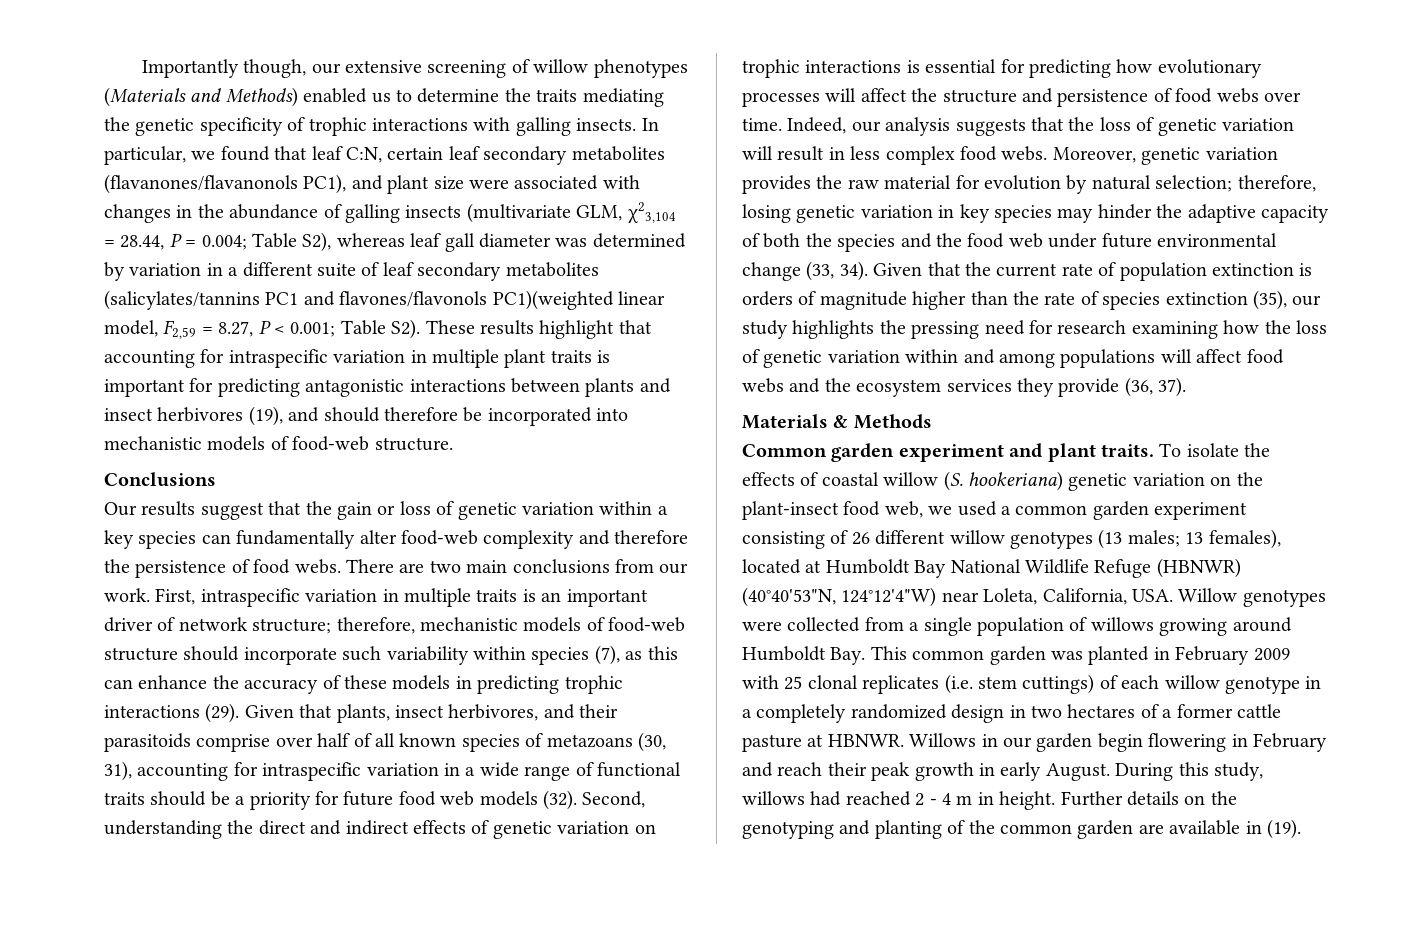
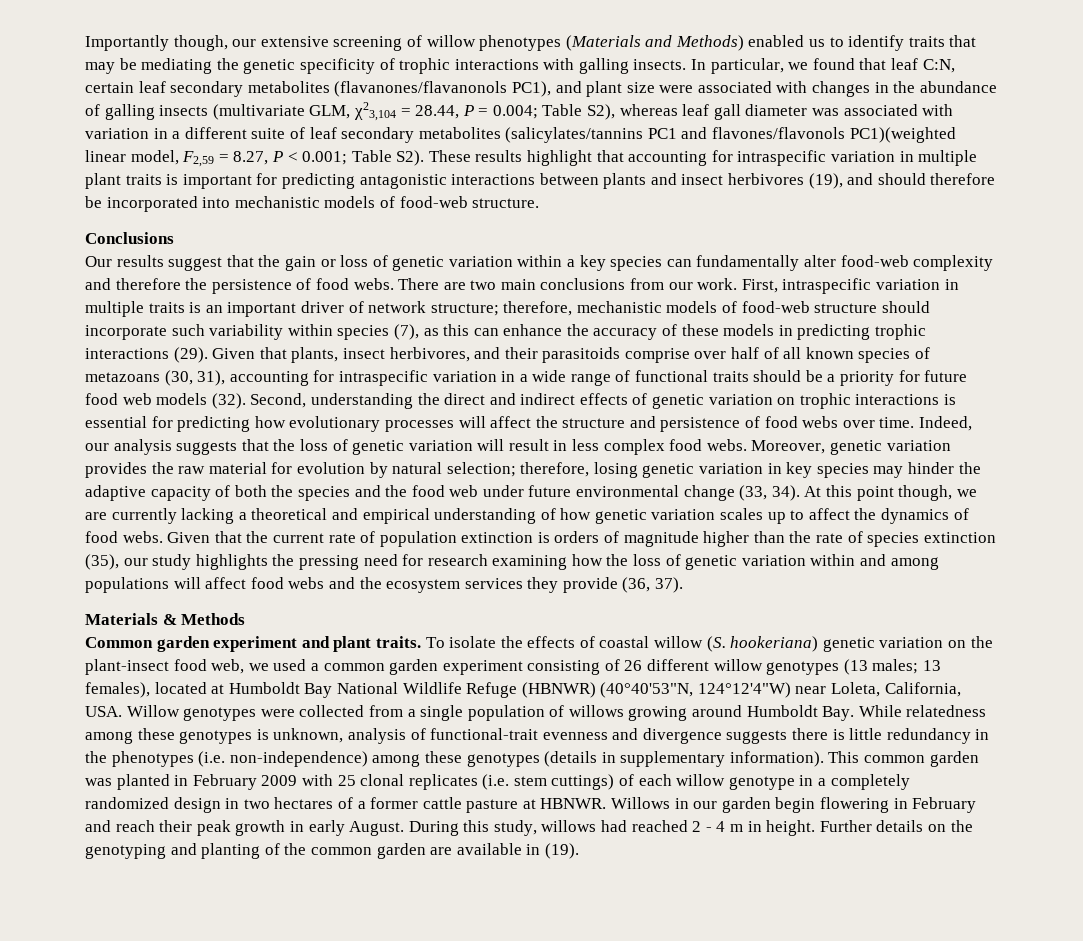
[417,88,578,103] determine the traits -> [848,35,977,51] [85,58,137,74] identify traits that may be
[592,233,686,248] [104,262,125,281] determined by -> [843,104,954,116] associated with
(868, 271) none -> [804,485,977,501] [85,508,969,524] [85,531,163,543] At this point though, we are currently lacking a theoretical and empirical understanding of how genetic variation scales up to affect the dynamics of food webs.
(866, 656) none -> [858,705,987,717] [85,728,990,744] [85,751,824,767] While relatedness among these genotypes is unknown, analysis of functional-trait evenness and divergence suggests there is little redundancy in the phenotypes (i.e. non-independence) among these genotypes (details in supplementary information).

